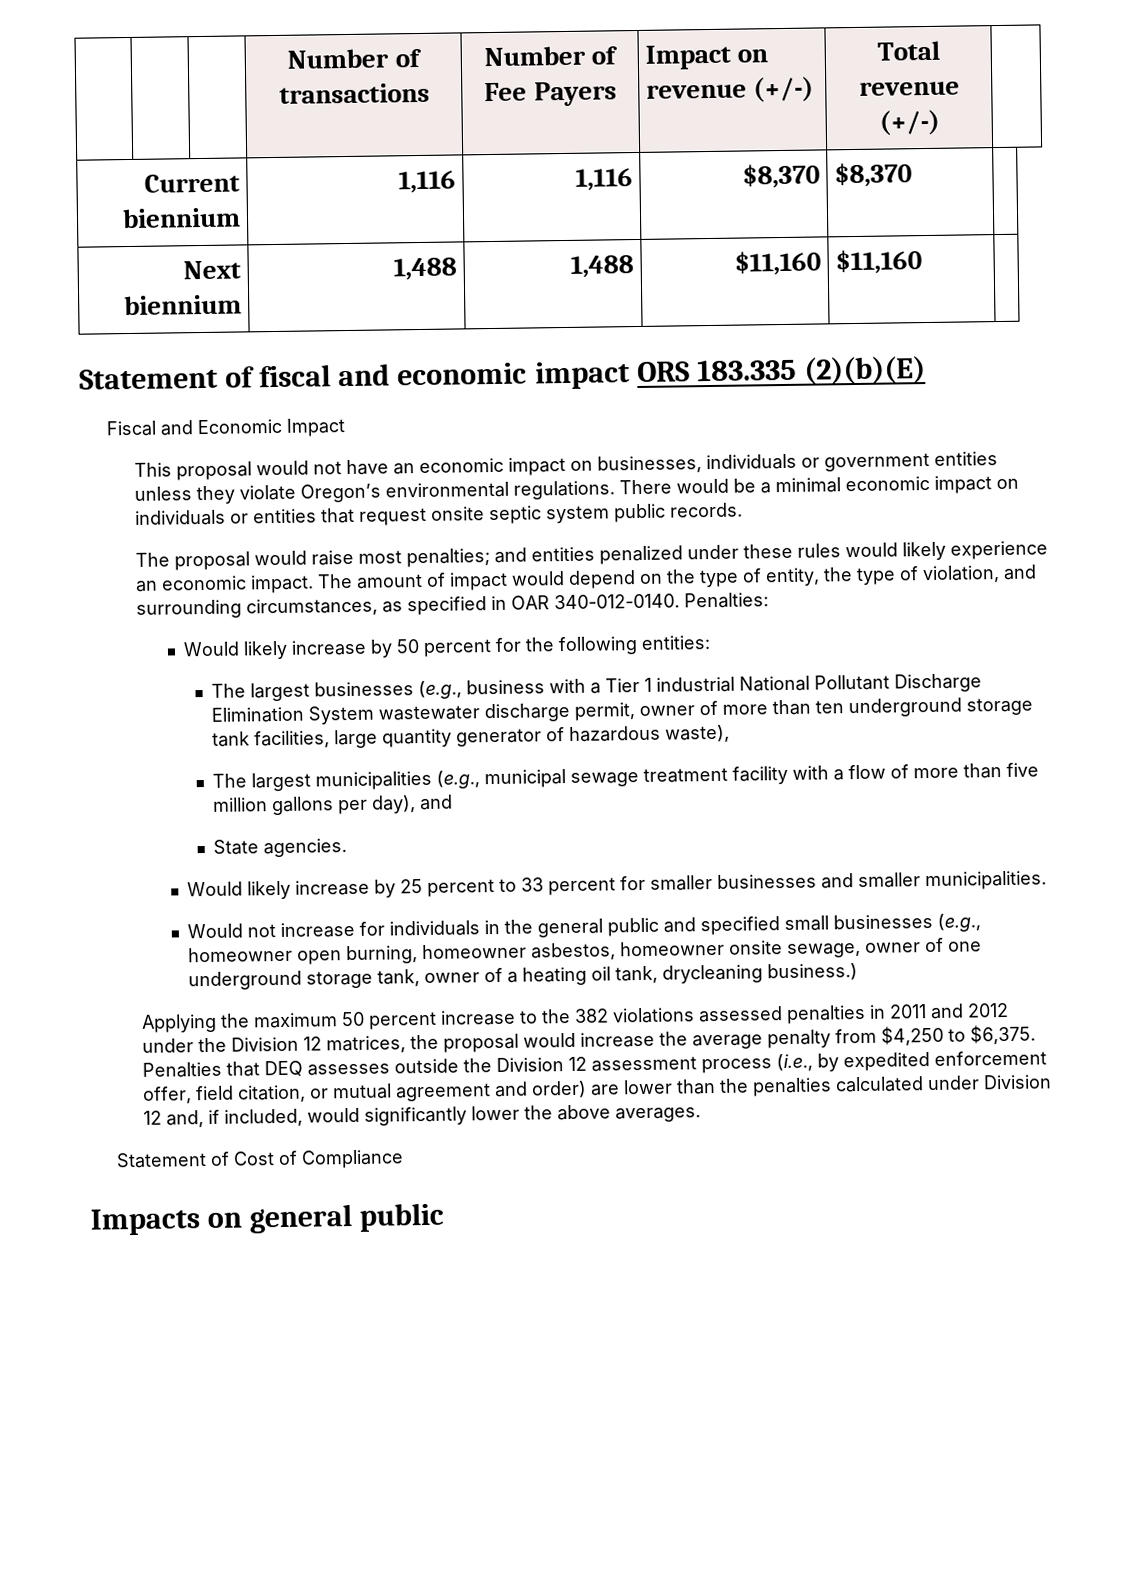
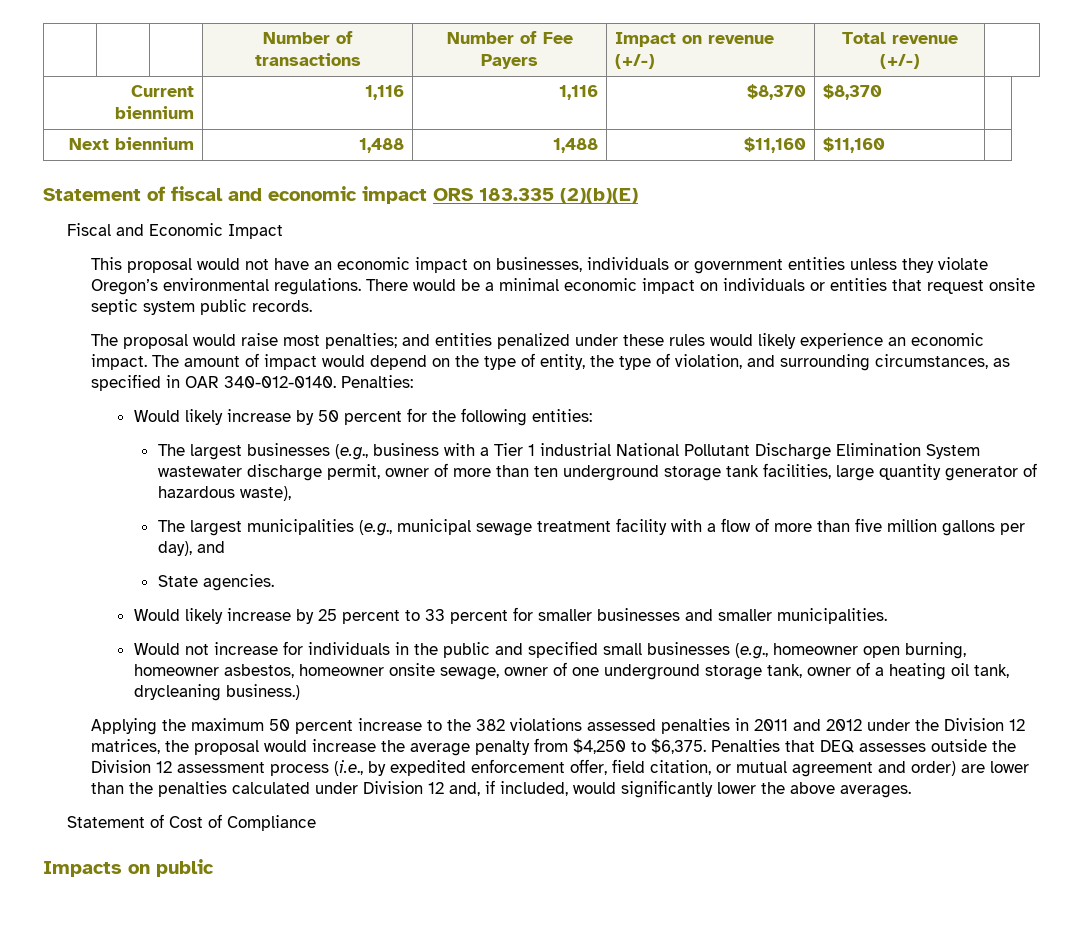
[536,918,603,938] general -> (438, 649) none
[249,1204,353,1234] general -> (150, 869) none

